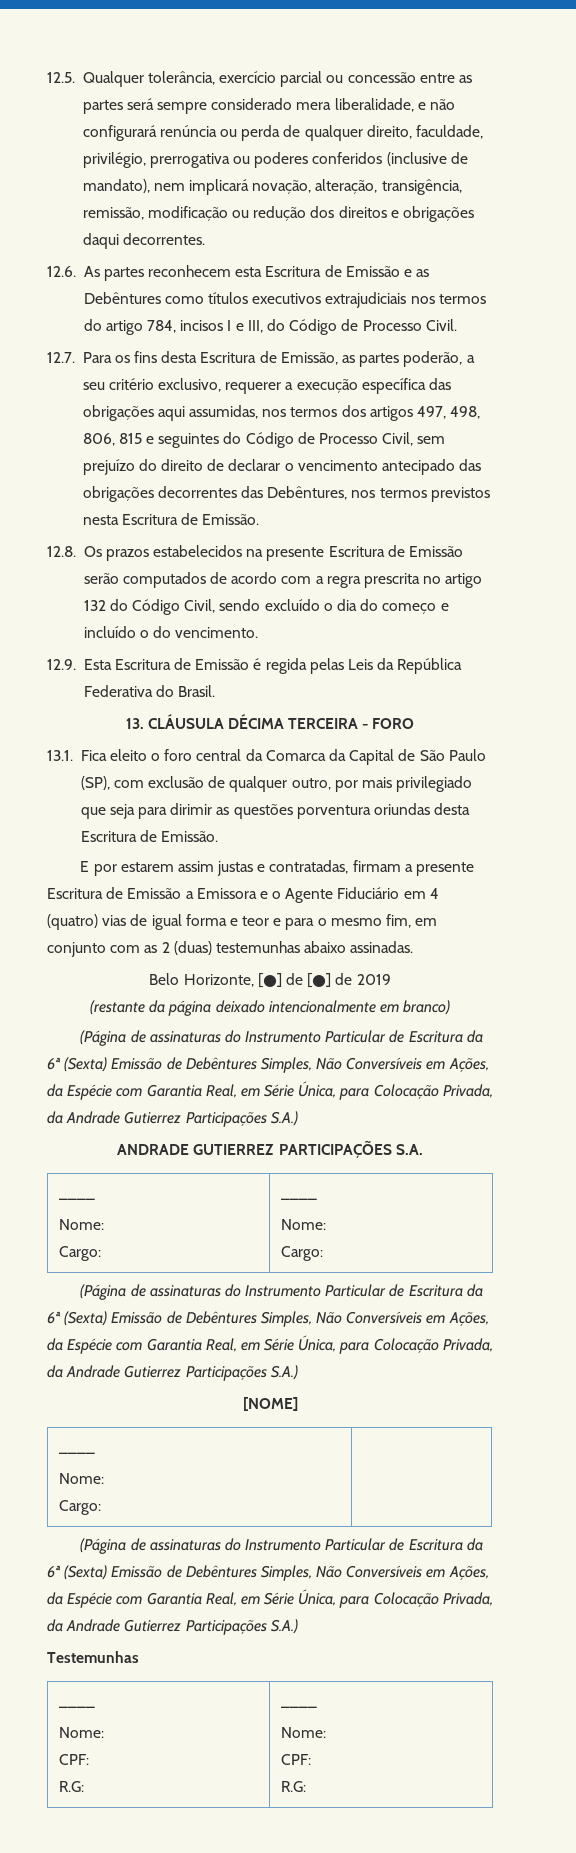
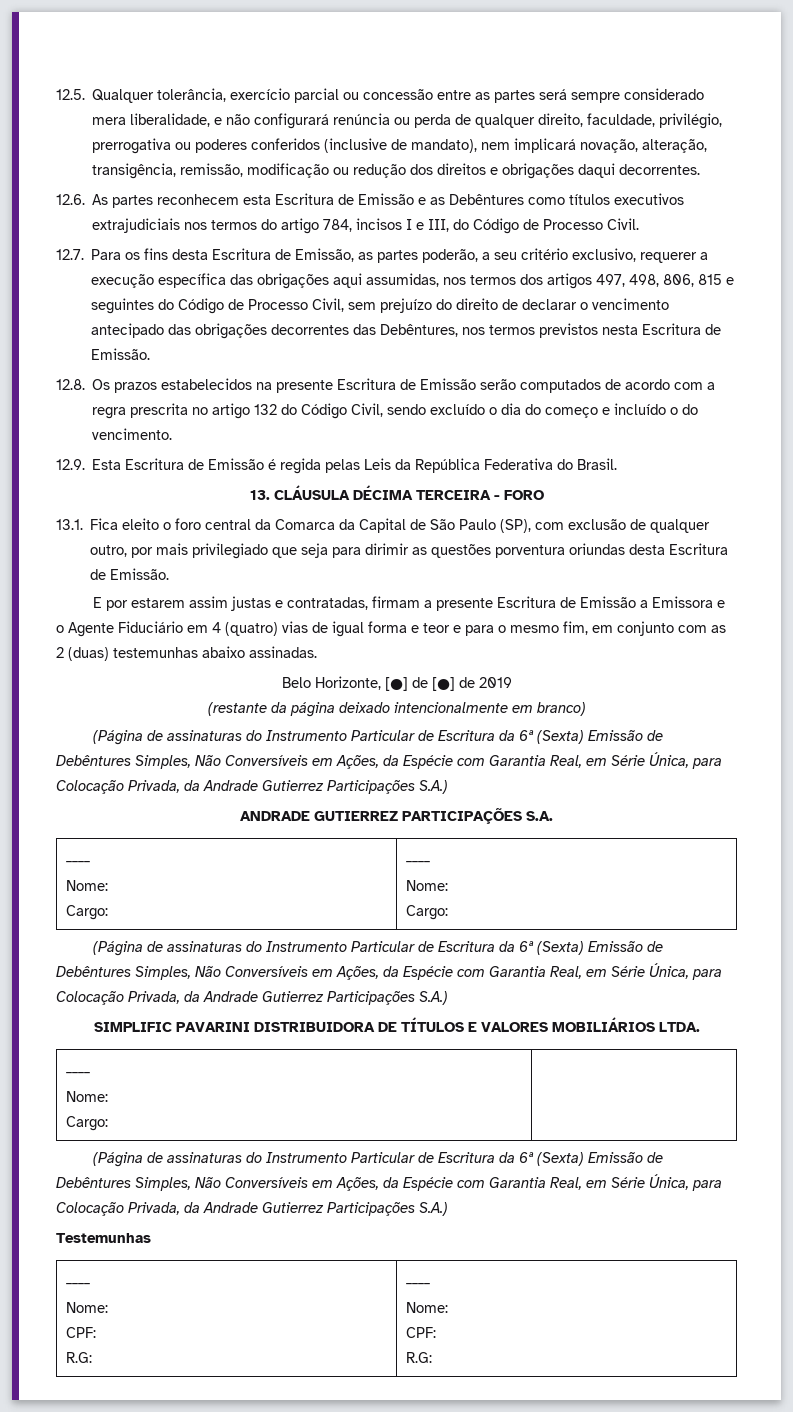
[242,1397,298,1411] [NOME] -> [93,1017,700,1032] SIMPLIFIC PAVARINI DISTRIBUIDORA DE TÍTULOS E VALORES MOBILIÁRIOS LTDA.

